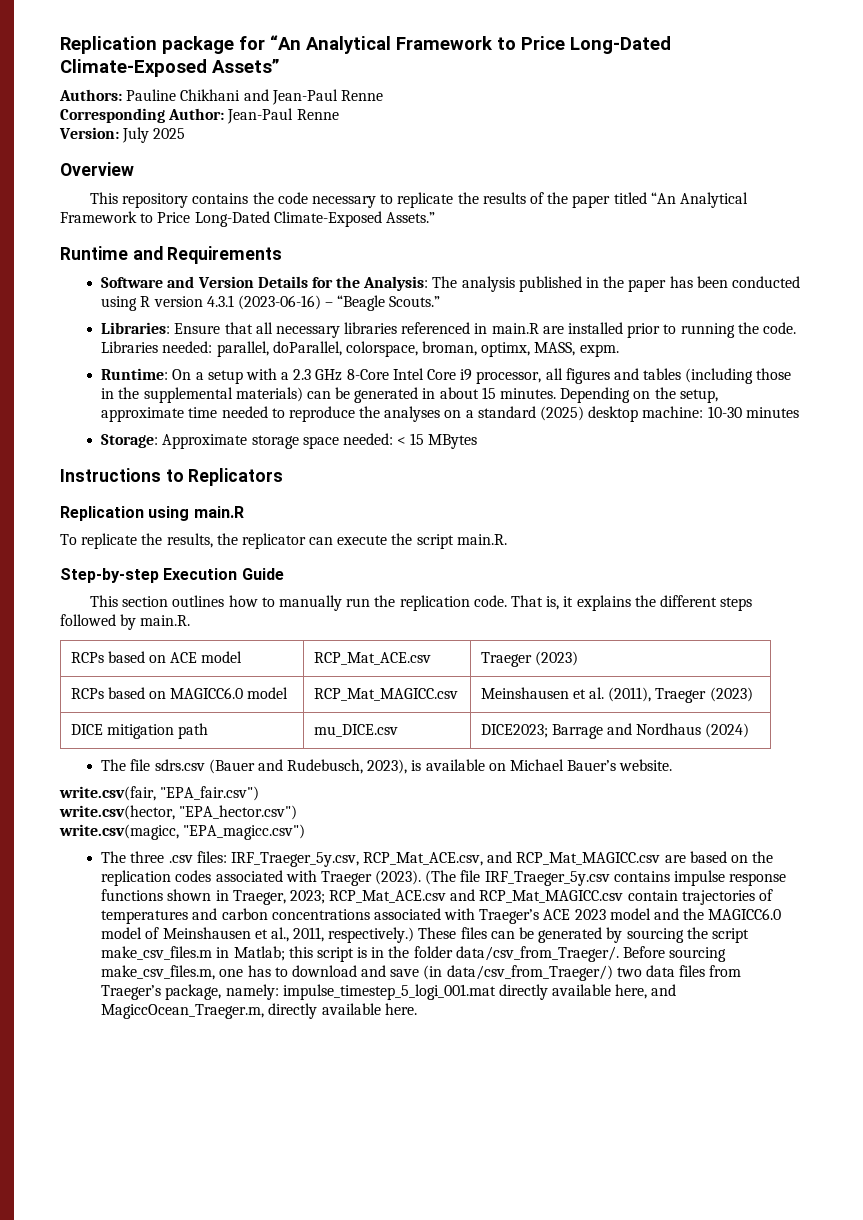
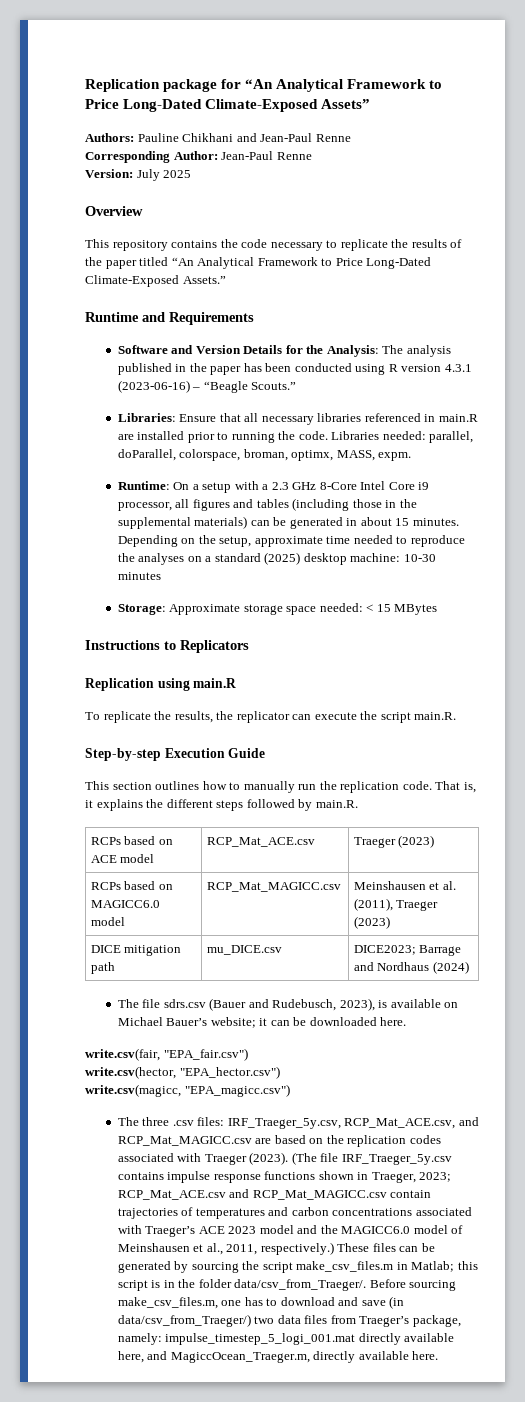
[619,759,673,771] website. -> [210,1017,407,1028] website; it can be downloaded here.

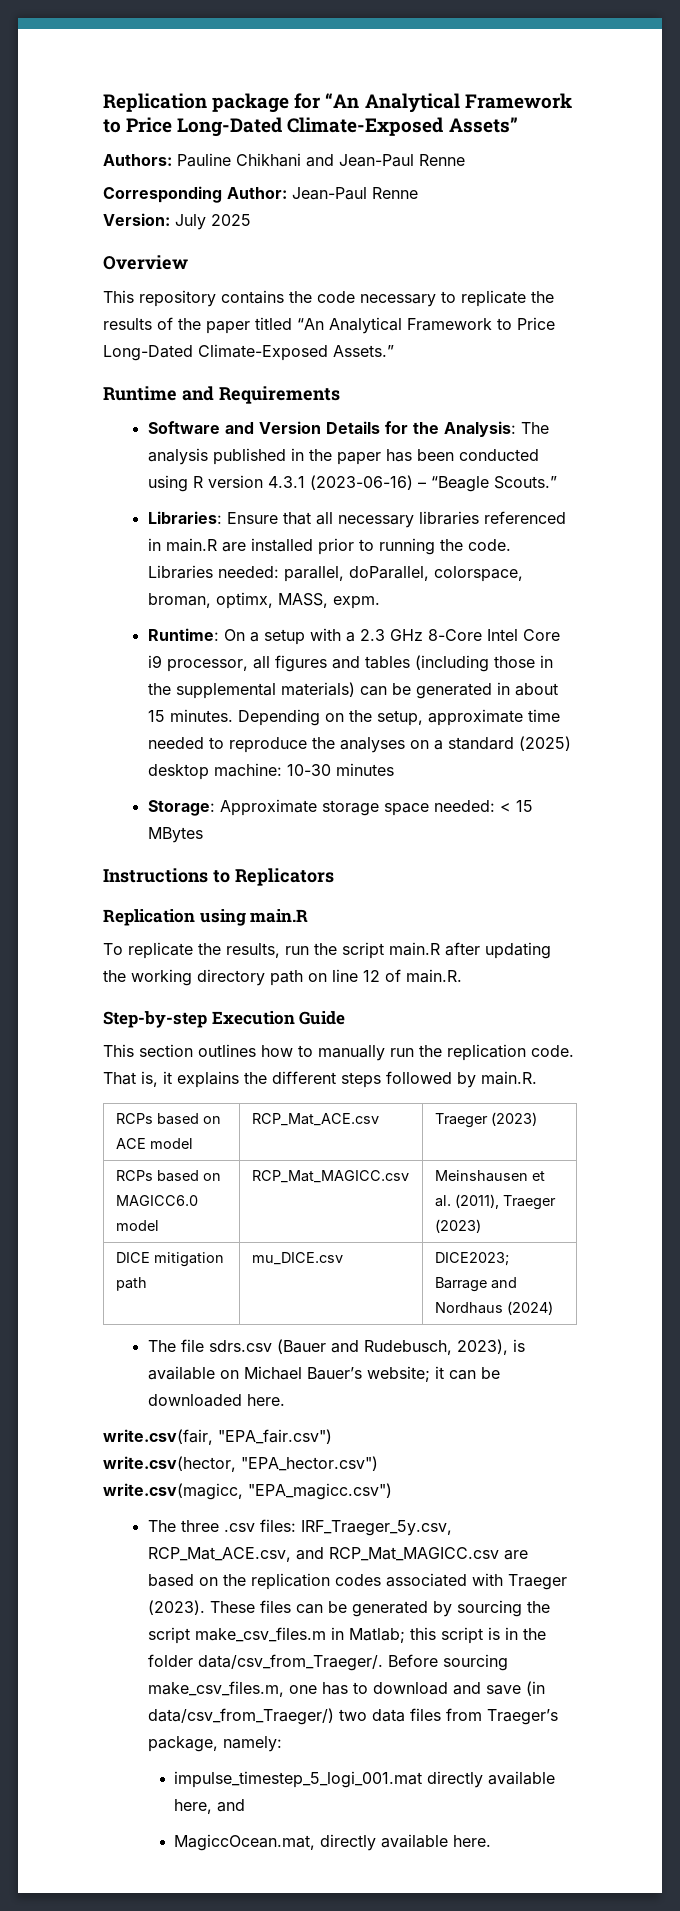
[216,711,411,723] the replicator can execute the script -> [285,942,551,959] [103,969,401,986] run the script main.R after updating the working directory path on line 12 of
[291,1152,452,1165] [117,1171,452,1183] [117,1189,432,1200] [117,1207,472,1219] [117,1225,464,1237] [117,1242,334,1255] (The file IRF_Traeger_5y.csv contains impulse response functions shown in Traeger, 2023; RCP_Mat_ACE.csv and RCP_Mat_MAGICC.csv contain trajectories of temperatures and carbon concentrations associated with Traeger’s ACE 2023 model and the MAGICC6.0 model of Meinshausen et al., 2011, respectively.) -> (205, 1607) none
(162, 1339) none -> (282, 1744) //
[170,1352,310,1363] MagiccOcean_Traeger.m, -> [174,1834,316,1851] // MagiccOcean.mat,

